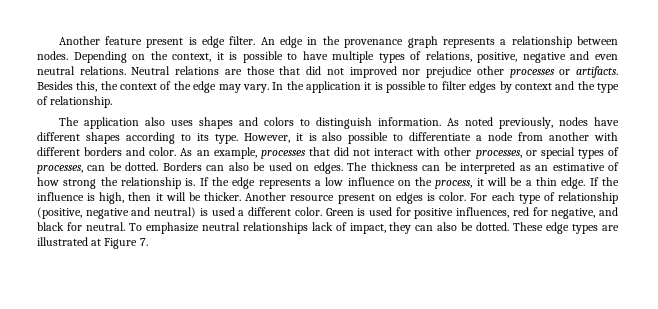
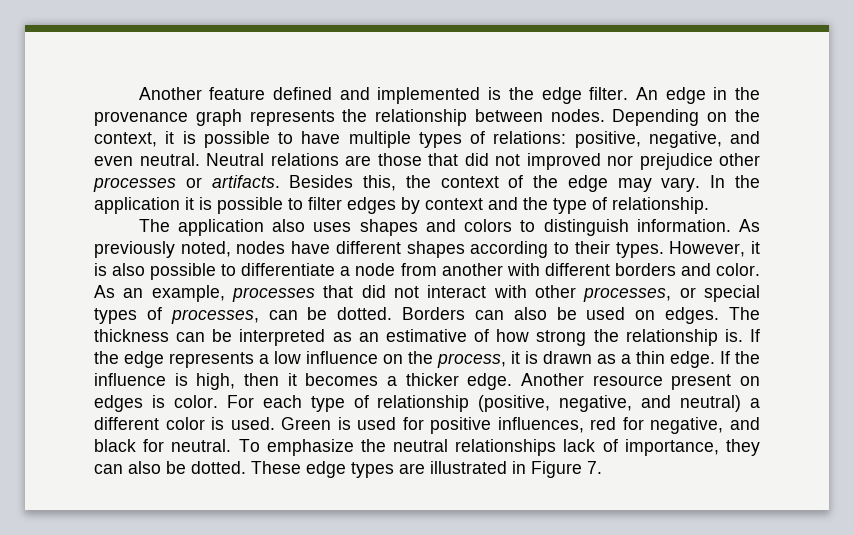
[146,37,197,48] present is -> [273,87,534,104] defined and implemented is the
[500,39,507,45] a -> [342,109,368,122] the
[425,51,618,63] [37,66,126,75] relations, positive, negative and even neutral relations. -> [493,131,760,148] [94,153,200,166] relations: positive, negative, and even neutral.
[464,117,553,129] noted previously, -> [94,241,231,258] previously noted,
[196,133,238,144] its type. -> [574,241,664,258] their types.
[487,177,523,186] will be -> [525,351,616,364] is drawn as
[165,192,242,201] will be thicker. -> [305,373,513,390] becomes a thicker edge.
[85,208,129,219] negative -> [559,395,633,412] negative,
[199,207,322,216] is used a different color. -> [749,398,760,408] [94,417,275,430] a different color is used.
(199, 228) none -> [360,439,386,452] the
[349,223,386,234] impact, -> [624,439,719,456] importance,
[91,239,102,246] at -> [512,461,526,474] in

